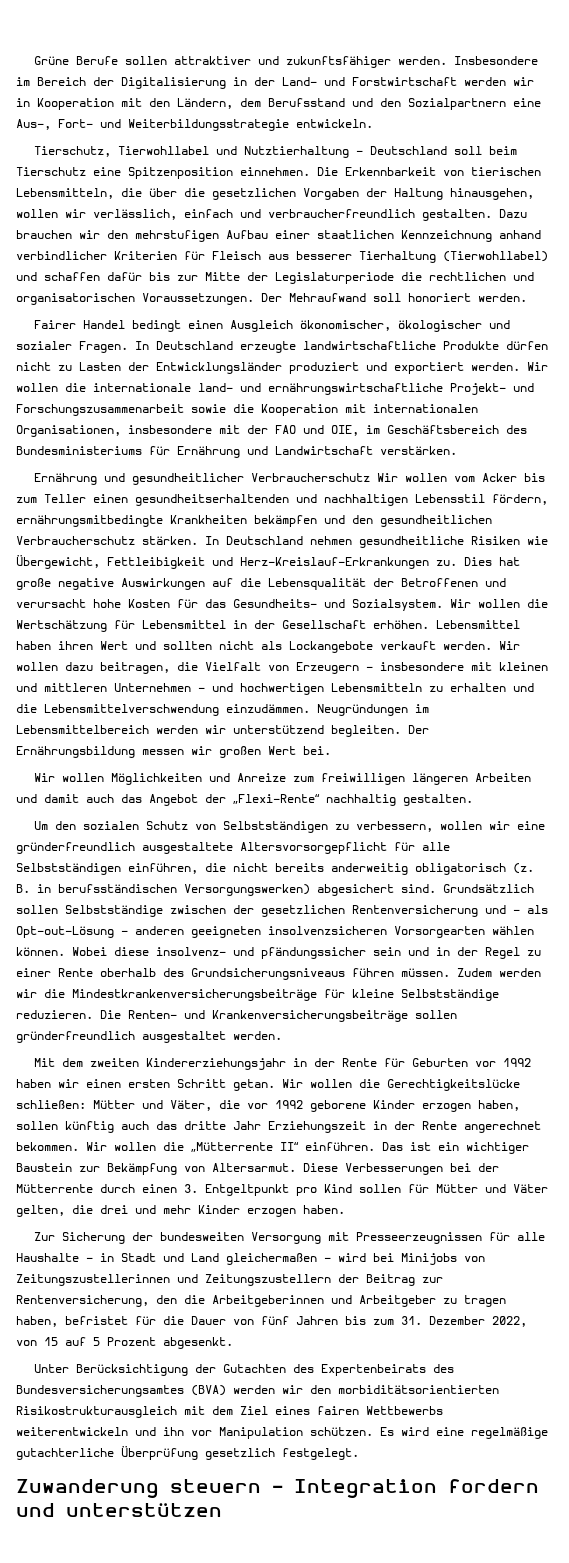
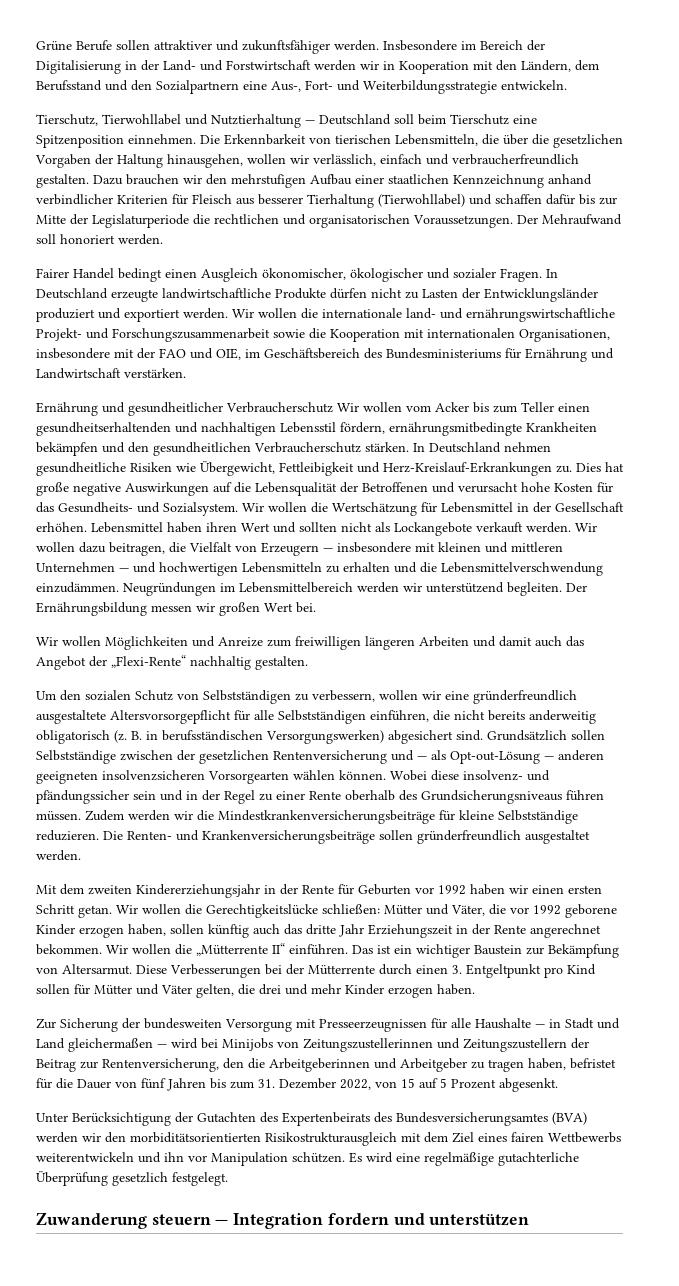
[356,150,364,155] – -> [305,120,315,124] —
[366,666,373,671] – -> [323,548,333,552] —
[198,687,205,692] – -> [119,568,129,572] —
[513,909,520,914] – -> [417,756,427,760] —
[121,930,128,935] – -> [544,756,554,760] —
[86,1257,93,1262] – -> [535,1024,545,1028] —
[324,1257,331,1262] – -> [157,1044,167,1048] —
[272,1485,283,1493] – -> [215,1219,229,1225] —

